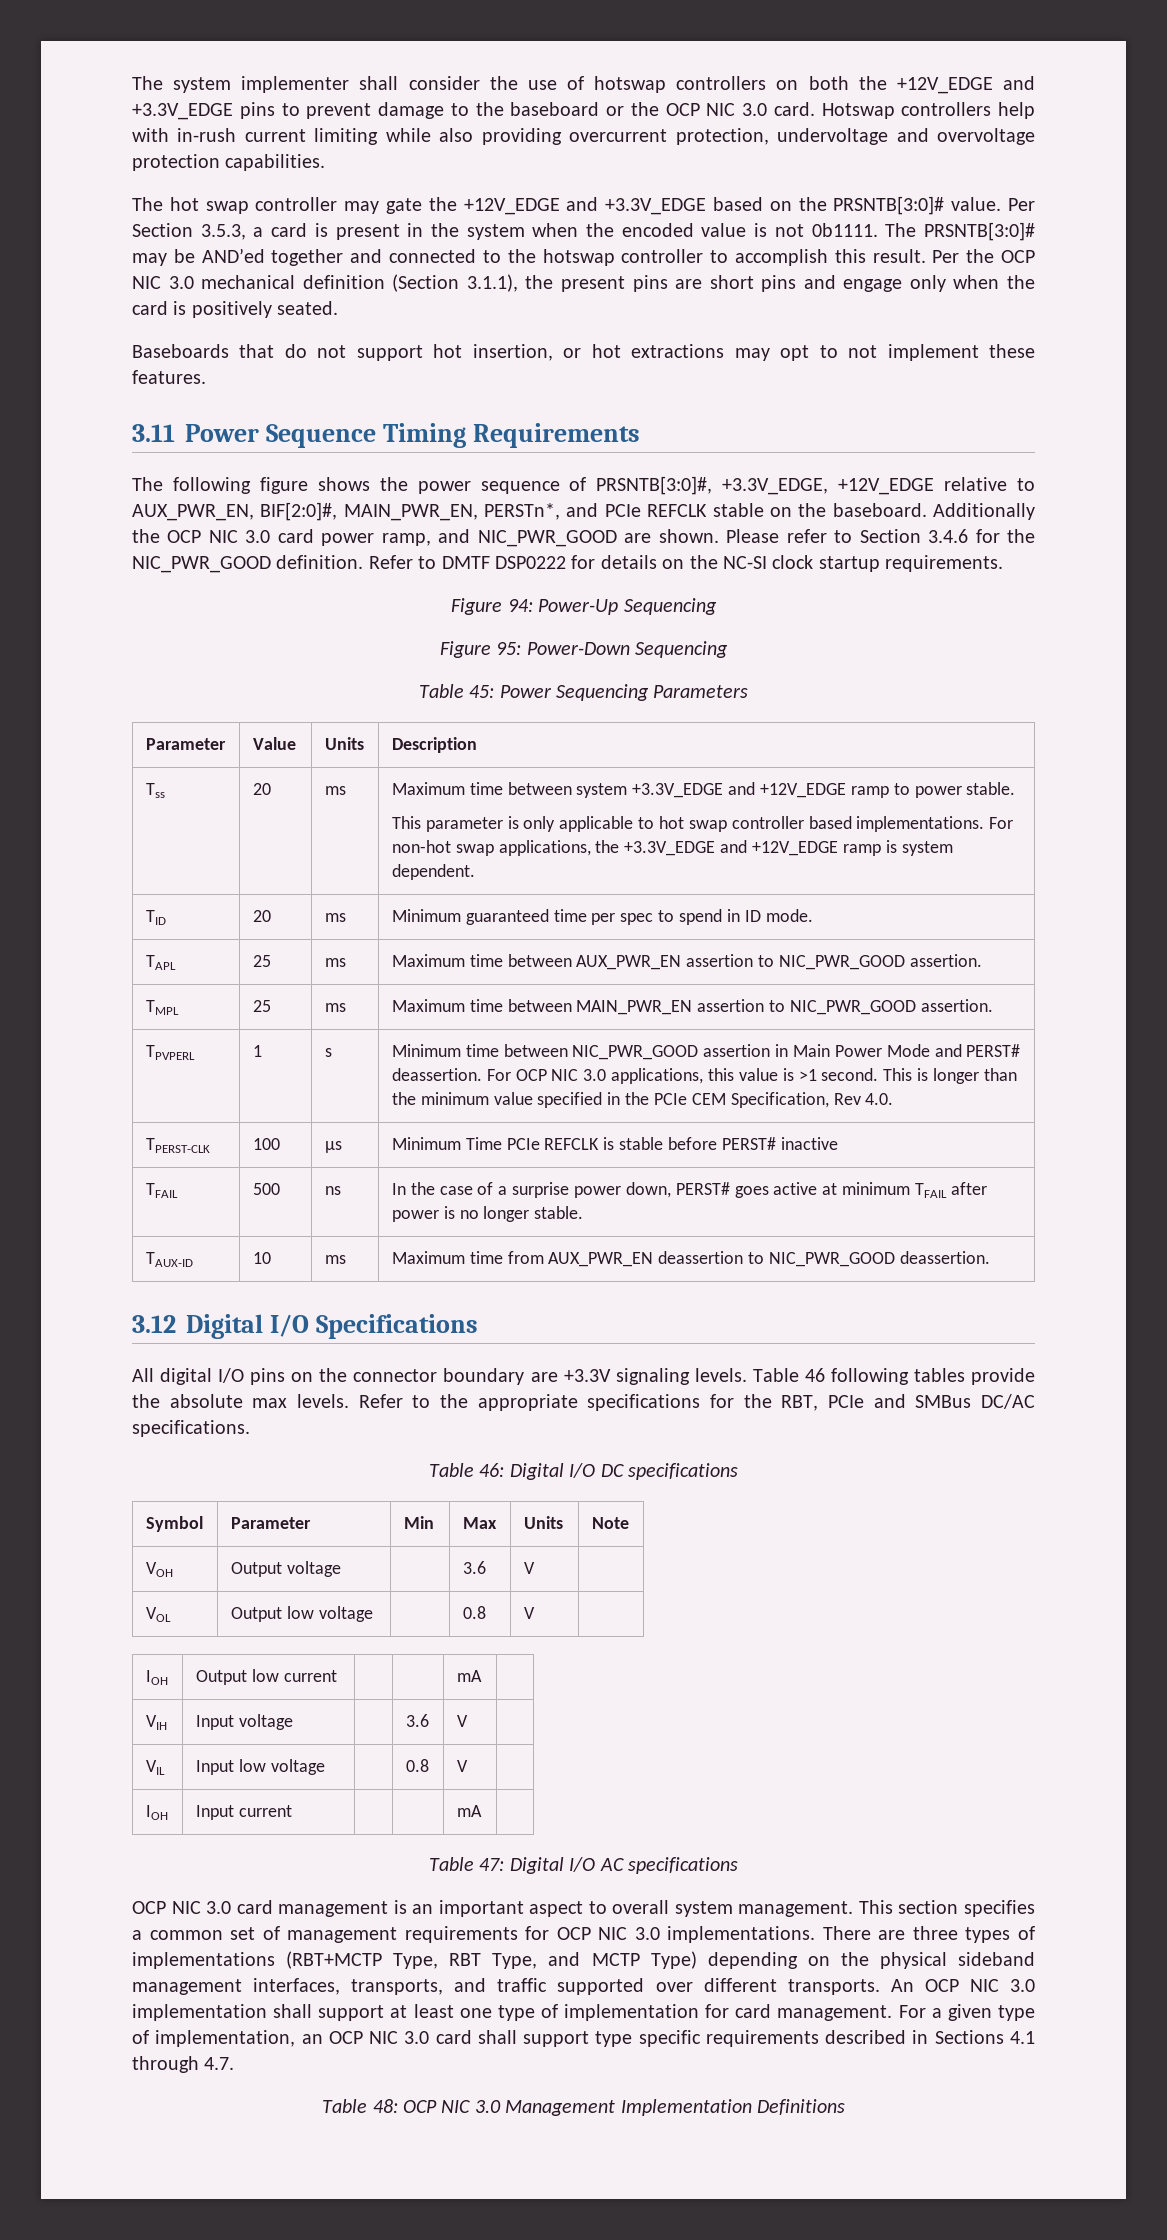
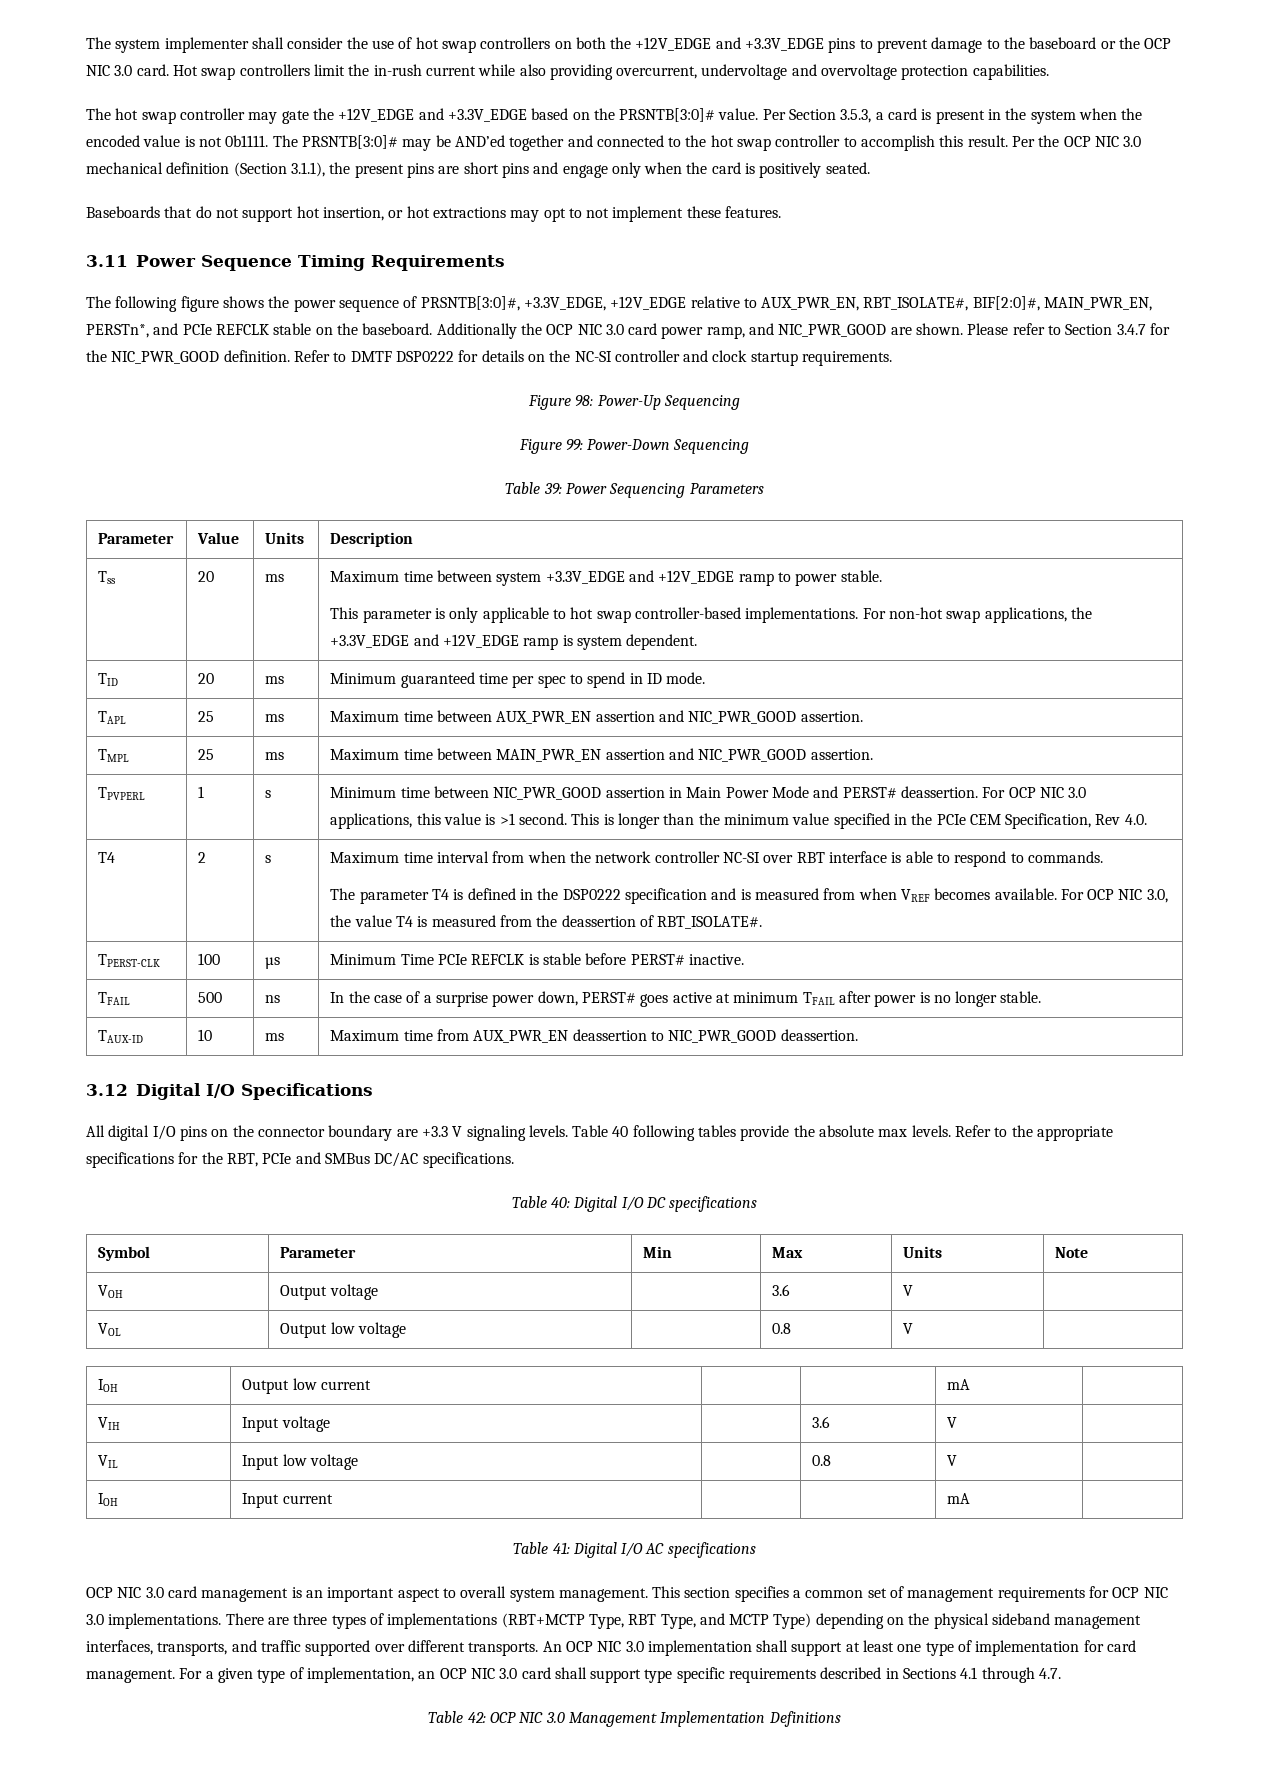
[594,76,667,93] hotswap -> [415,37,476,53] hot swap
[821,102,1035,119] [132,128,169,142] Hotswap controllers help with -> [172,64,370,80] Hot swap controllers limit the
[314,128,379,145] limiting -> (476, 71) none
[569,128,769,145] overcurrent protection, -> [616,66,698,79] overcurrent,
[542,249,615,266] hotswap -> [710,135,772,151] hot swap
(254, 512) none -> [863,297,969,311] RBT_ISOLATE#,
[928,529,969,543] 3.4.6 -> [1116,324,1146,335] 3.4.7
(767, 562) none -> [614,350,709,362] controller and
[507,599,533,612] 94: -> [575,395,594,407] 98:
[496,642,522,655] 95: -> [565,439,583,451] 99:
[469,685,495,698] 45: -> [543,483,562,495] 39:
[731,816,852,829] controller based -> [634,607,741,619] controller-based
[758,955,775,967] to -> [658,710,684,722] and
[769,1000,786,1012] to -> [668,748,694,760] and
(894, 1099) none -> [98,852,116,863] [198,852,207,863] [265,855,272,863] [330,851,1103,867] [330,888,1168,904] [330,915,763,929] // T4 | 2 | s | Maximum time interval from when the network controller NC-SI over RBT interface is able to respond to commands. // The parameter T4 is defined in the DSP0222 specification and is measured from when VREF becomes available. For OCP NIC 3.0, the value T4 is measured from the deassertion of RBT_ISOLATE#.
[780,1137,838,1150] inactive -> [688,954,744,965] inactive.
[563,1369,611,1382] +3.3V -> [421,1126,463,1137] +3.3 V
[804,1368,825,1382] 46 -> [612,1126,629,1137] 40
[479,1463,505,1477] 46: -> [551,1197,571,1208] 40:
[479,1858,505,1871] 47: -> [552,1542,570,1554] 41:
[372,2099,398,2113] 48: -> [467,1712,486,1723] 42:

